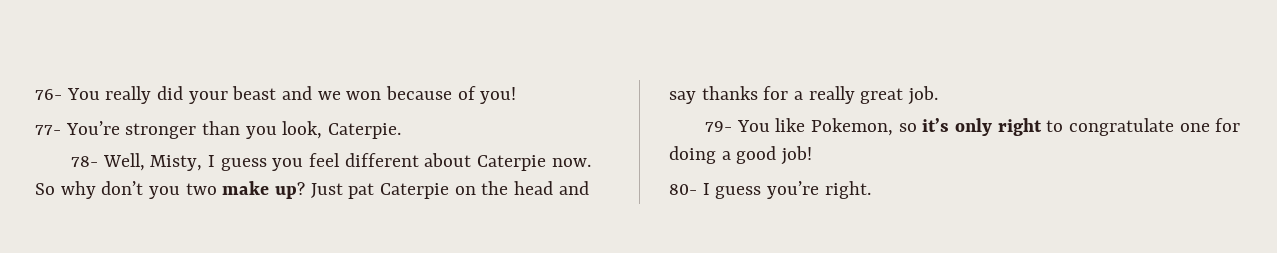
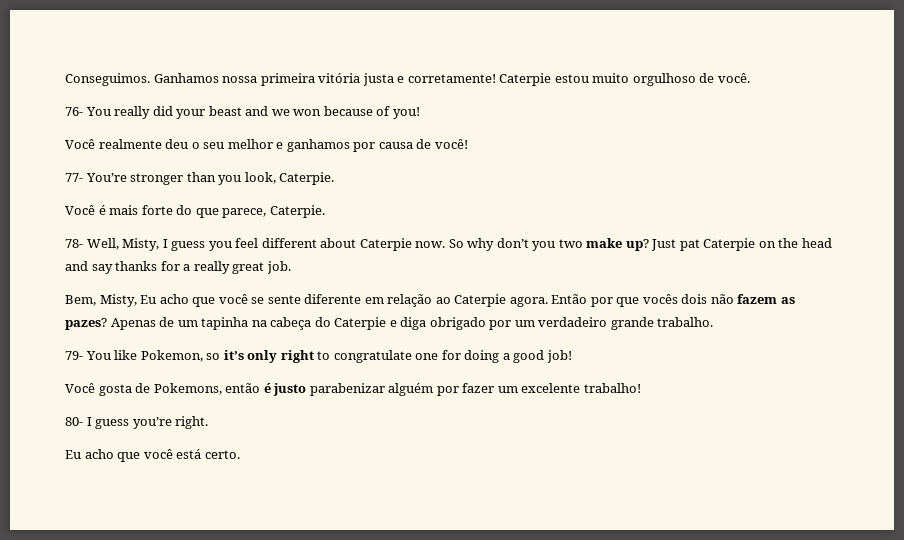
(35, 94) none -> [65,73,750,86] Conseguimos. Ganhamos nossa primeira vitória justa e corretamente! Caterpie estou muito orgulhoso de você. //
(517, 95) none -> [65,139,468,152] // Você realmente deu o seu melhor e ganhamos por causa de você!
(402, 131) none -> [65,205,325,218] // Você é mais forte do que parece, Caterpie.
(939, 95) none -> [65,294,795,307] [65,317,714,330] // Bem, Misty, Eu acho que você se sente diferente em relação ao Caterpie agora. Então por que vocês dois não fazem as pazes? Apenas de um tapinha na cabeça do Caterpie e diga obrigado por um verdadeiro grande trabalho.
(813, 155) none -> [65,383,641,396] // Você gosta de Pokemons, então é justo parabenizar alguém por fazer um excelente trabalho!
(871, 190) none -> [65,449,240,462] // Eu acho que você está certo.

